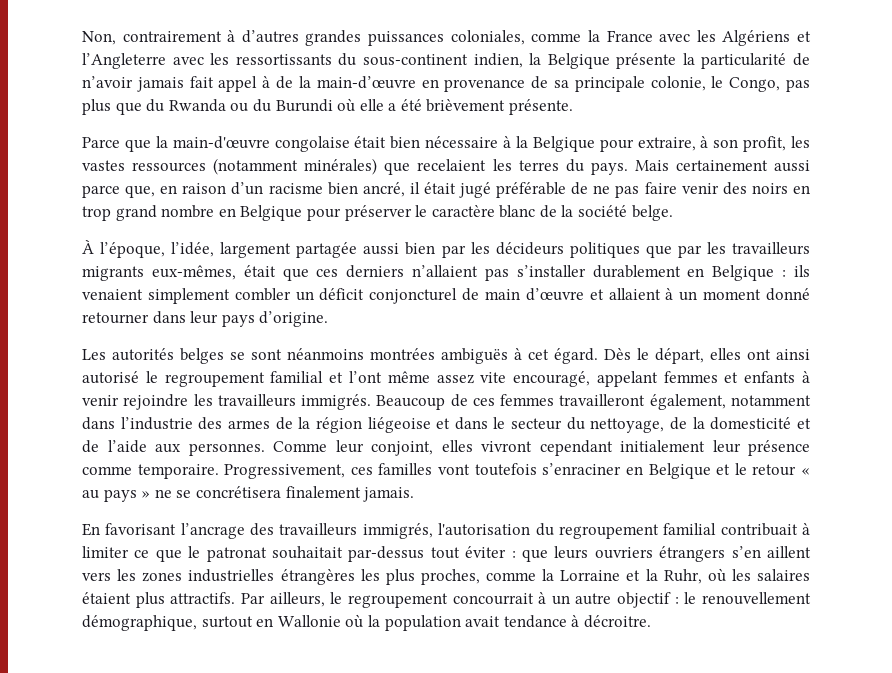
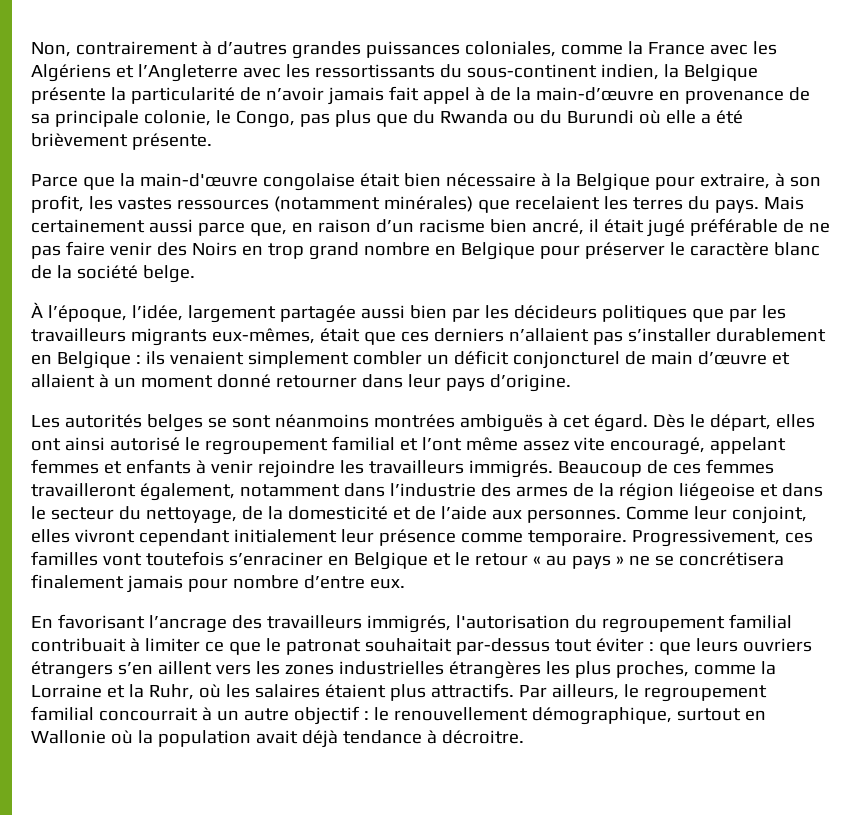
[751,183,788,194] noirs -> [191,242,237,256] Noirs
[363,487,415,502] jamais. -> [126,575,405,593] jamais pour nombre d’entre eux.
(448, 600) none -> [31,706,94,721] familial
(501, 621) none -> [301,730,338,748] déjà

